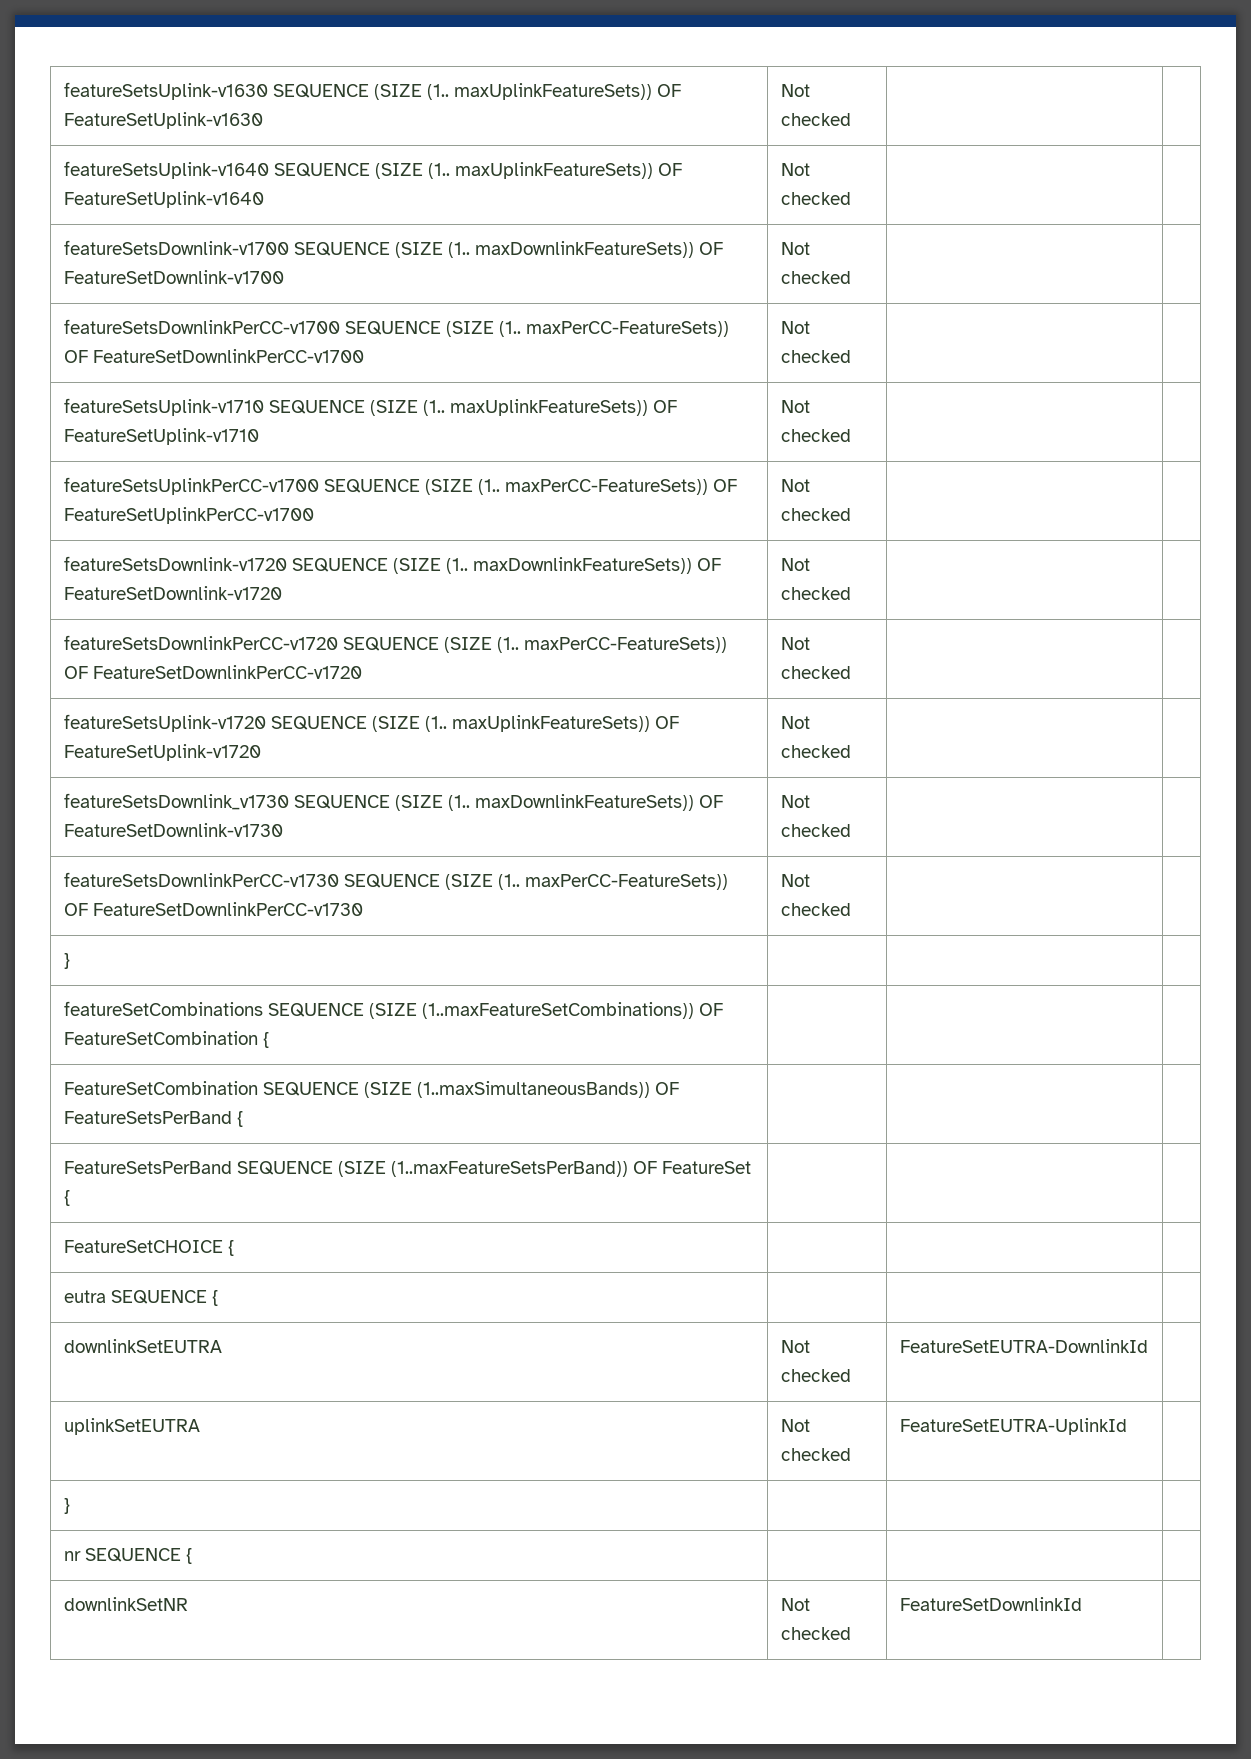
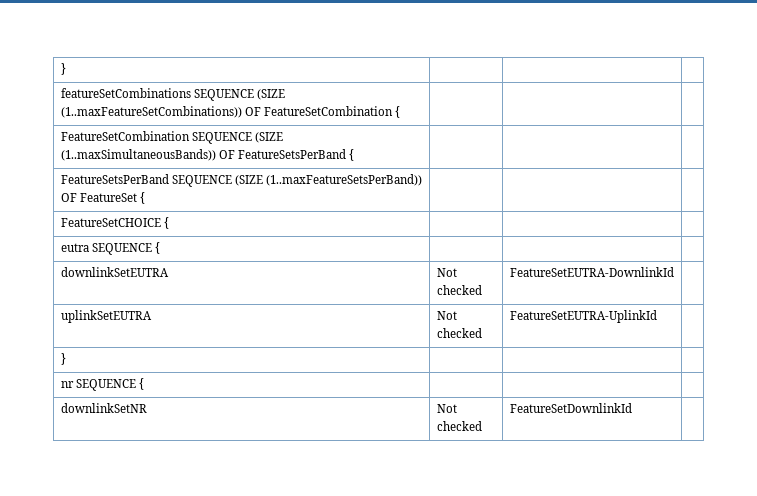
[63,82,681,100] [63,112,263,129] [780,84,810,97] [780,113,851,126] [63,161,682,179] [63,191,264,208] [780,163,810,176] [780,192,851,205] [63,240,723,258] [63,270,284,284] [780,242,810,255] [780,271,851,284] [63,319,729,337] [63,349,364,363] [780,321,810,334] [780,350,851,363] [63,398,677,416] [63,428,259,445] [780,400,810,413] [780,429,851,442] [63,477,737,495] [63,507,314,524] [780,479,810,492] [780,508,851,521] [63,556,721,574] [63,586,282,600] [780,558,810,571] [780,587,851,600] [63,635,727,653] [63,665,362,679] [780,637,810,650] [780,666,851,679] [63,714,679,732] [63,744,261,761] [780,716,810,729] [780,745,851,758] [63,793,723,811] [63,823,283,837] [780,795,810,808] [780,824,851,837] [63,872,728,890] [63,902,363,916] [780,874,810,887] [780,903,851,916] featureSetsUplink-v1630 SEQUENCE (SIZE (1.. maxUplinkFeatureSets)) OF FeatureSetUplink-v1630 | Not checked | | // featureSetsUplink-v1640 SEQUENCE (SIZE (1.. maxUplinkFeatureSets)) OF FeatureSetUplink-v1640 | Not checked | | // featureSetsDownlink-v1700 SEQUENCE (SIZE (1.. maxDownlinkFeatureSets)) OF FeatureSetDownlink-v1700 | Not checked | | // featureSetsDownlinkPerCC-v1700 SEQUENCE (SIZE (1.. maxPerCC-FeatureSets)) OF FeatureSetDownlinkPerCC-v1700 | Not checked | | // featureSetsUplink-v1710 SEQUENCE (SIZE (1.. maxUplinkFeatureSets)) OF FeatureSetUplink-v1710 | Not checked | | // featureSetsUplinkPerCC-v1700 SEQUENCE (SIZE (1.. maxPerCC-FeatureSets)) OF FeatureSetUplinkPerCC-v1700 | Not checked | | // featureSetsDownlink-v1720 SEQUENCE (SIZE (1.. maxDownlinkFeatureSets)) OF FeatureSetDownlink-v1720 | Not checked | | // featureSetsDownlinkPerCC-v1720 SEQUENCE (SIZE (1.. maxPerCC-FeatureSets)) OF FeatureSetDownlinkPerCC-v1720 | Not checked | | // featureSetsUplink-v1720 SEQUENCE (SIZE (1.. maxUplinkFeatureSets)) OF FeatureSetUplink-v1720 | Not checked | | // featureSetsDownlink_v1730 SEQUENCE (SIZE (1.. maxDownlinkFeatureSets)) OF FeatureSetDownlink-v1730 | Not checked | | // featureSetsDownlinkPerCC-v1730 SEQUENCE (SIZE (1.. maxPerCC-FeatureSets)) OF FeatureSetDownlinkPerCC-v1730 | Not checked | | // -> (60, 69) none

